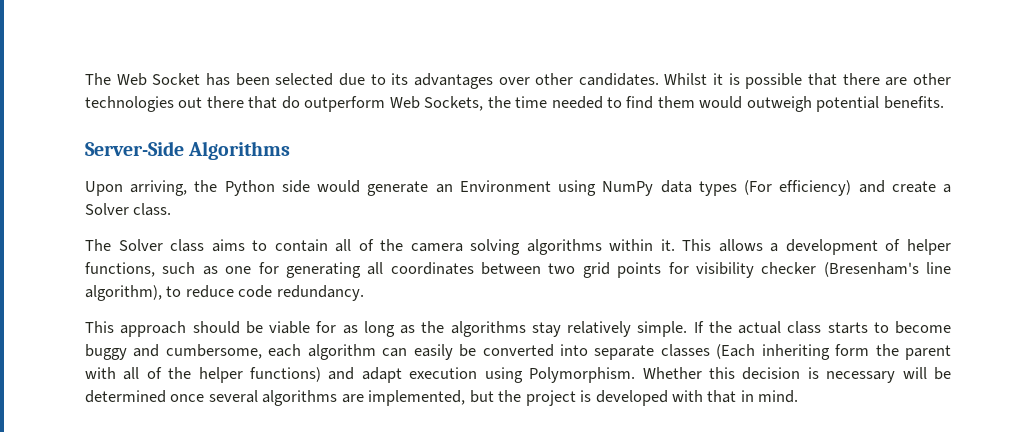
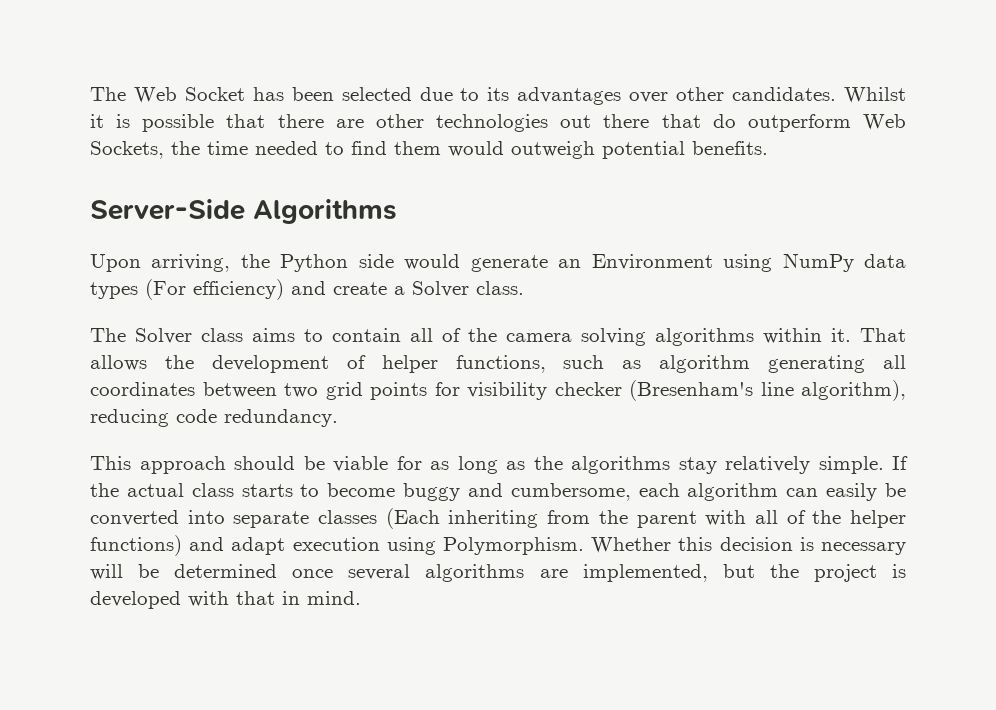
[682,239,779,252] This allows a -> [860,328,906,342] [90,355,194,371] That allows the
[225,262,279,274] one for -> [659,355,751,373] algorithm
[166,285,234,298] to reduce -> [90,409,169,427] reducing
[835,344,870,356] form -> [547,510,591,524] from

